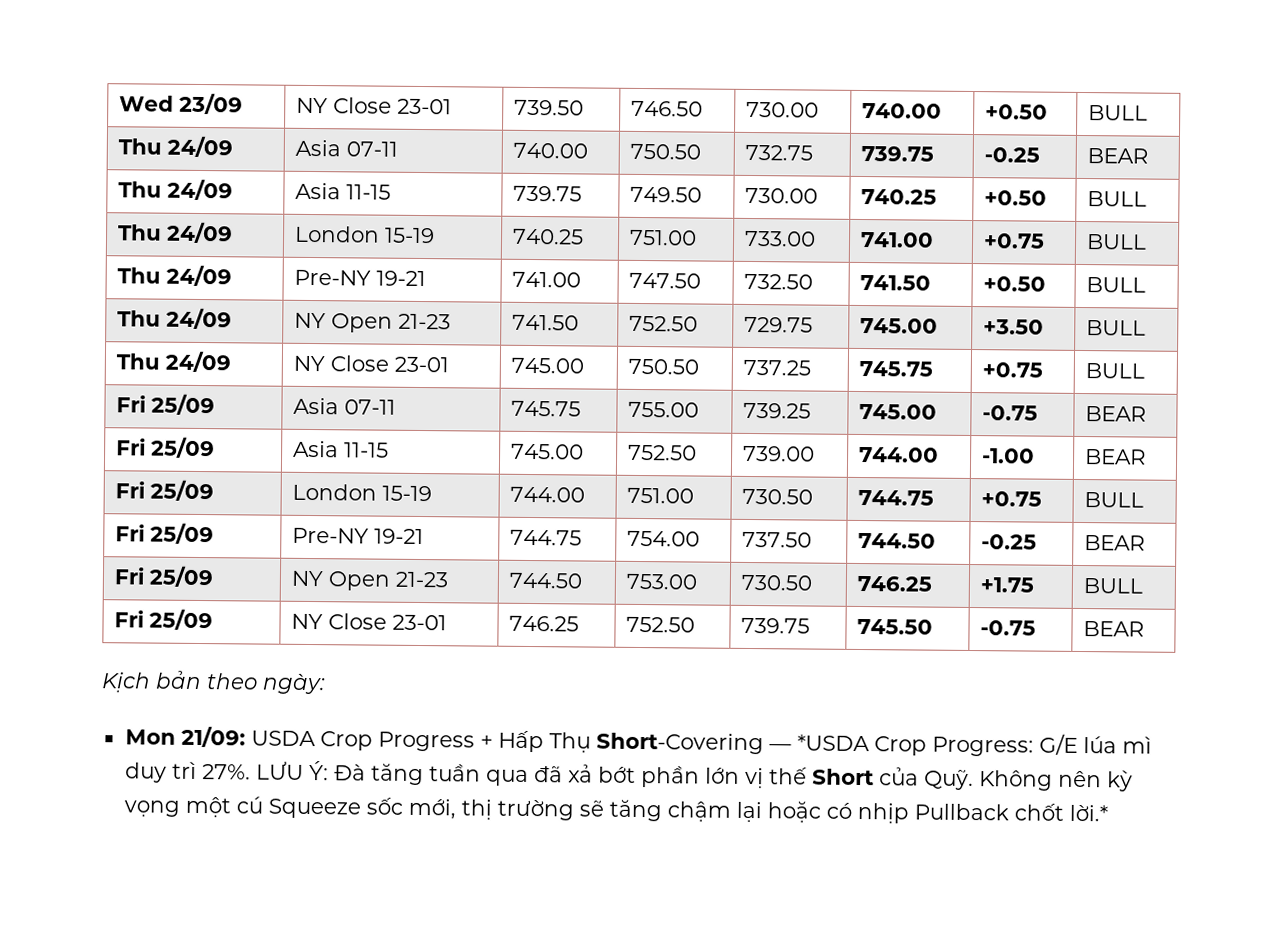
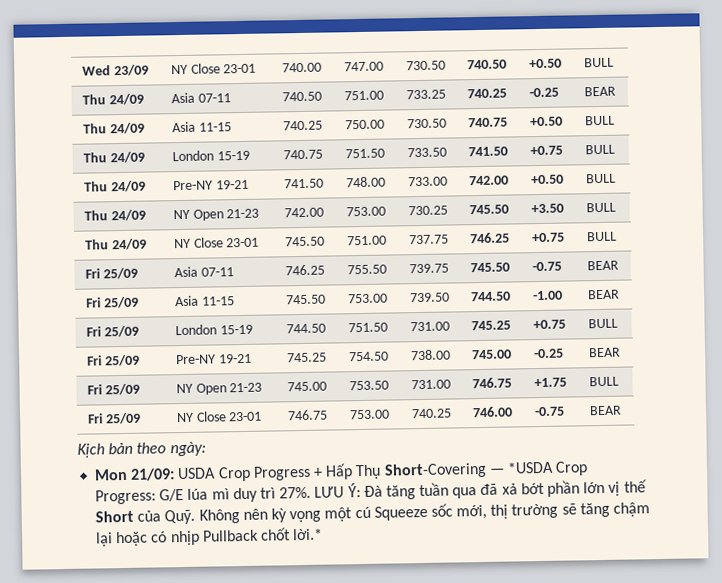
[514,99,585,116] [631,100,704,117] [746,101,820,118] [862,102,943,119] 739.50 | 746.50 | 730.00 | 740.00 -> [281,62,322,73] [343,61,384,72] [405,60,446,71] [466,59,507,70] 740.00 | 747.00 | 730.50 | 740.50
[513,142,589,159] [630,143,702,160] [745,144,814,161] [861,145,935,162] 740.00 | 750.50 | 732.75 | 739.75 -> [281,91,322,102] [343,90,384,101] [405,89,446,100] [466,88,507,99] 740.50 | 751.00 | 733.25 | 740.25
[513,185,583,202] [630,186,703,203] [745,187,819,204] [861,188,938,205] 739.75 | 749.50 | 730.00 | 740.25 -> [282,120,323,131] [344,119,385,130] [406,118,447,129] [467,117,508,128] 740.25 | 750.00 | 730.50 | 740.75
[512,228,585,245] [629,229,698,246] [744,230,817,247] [860,231,935,248] 740.25 | 751.00 | 733.00 | 741.00 -> [282,149,323,160] [344,148,385,159] [406,147,447,158] [467,146,508,157] 740.75 | 751.50 | 733.50 | 741.50
[512,271,582,288] [629,272,702,289] [744,273,814,290] [860,274,932,291] 741.00 | 747.50 | 732.50 | 741.50 -> [283,178,324,189] [345,176,386,188] [407,176,448,187] [468,175,509,186] 741.50 | 748.00 | 733.00 | 742.00
[512,314,580,331] [629,315,699,332] [744,316,814,333] [860,317,939,334] 741.50 | 752.50 | 729.75 | 745.00 -> [283,207,324,218] [345,206,386,217] [407,205,448,216] [468,204,509,215] 742.00 | 753.00 | 730.25 | 745.50
[511,357,585,374] [628,358,700,375] [743,359,812,376] [859,360,934,377] 745.00 | 750.50 | 737.25 | 745.75 -> [284,236,325,247] [346,235,387,246] [408,234,449,245] [469,232,510,244] 745.50 | 751.00 | 737.75 | 746.25
[511,400,582,417] [628,401,700,418] [743,402,812,419] [859,403,938,420] 745.75 | 755.00 | 739.25 | 745.00 -> [284,264,325,276] [346,264,387,275] [408,263,449,274] [469,262,510,273] 746.25 | 755.50 | 739.75 | 745.50
[511,443,585,460] [628,444,698,461] [743,445,816,462] [859,446,940,463] 745.00 | 752.50 | 739.00 | 744.00 -> [285,294,326,305] [347,293,388,304] [409,292,450,303] [470,291,511,302] 745.50 | 753.00 | 739.50 | 744.50
[510,486,586,503] [627,487,695,504] [742,488,814,505] [858,489,935,506] 744.00 | 751.00 | 730.50 | 744.75 -> [285,323,326,334] [347,322,388,333] [409,321,450,332] [470,320,511,331] 744.50 | 751.50 | 731.00 | 745.25
[510,529,583,546] [627,530,701,547] [742,531,813,548] [858,532,937,549] 744.75 | 754.00 | 737.50 | 744.50 -> [286,352,327,363] [348,351,389,362] [409,349,451,361] [470,349,512,360] 745.25 | 754.50 | 738.00 | 745.00
[509,572,583,589] [626,573,698,590] [741,574,813,591] [857,575,933,592] 744.50 | 753.00 | 730.50 | 746.25 -> [286,381,327,392] [348,380,389,391] [410,379,451,390] [471,377,512,389] 745.00 | 753.50 | 731.00 | 746.75
[509,615,580,632] [626,616,696,633] [741,617,811,634] [857,618,934,635] 746.25 | 752.50 | 739.75 | 745.50 -> [286,409,328,421] [348,409,390,420] [410,408,452,419] [471,406,513,418] 746.75 | 753.00 | 740.25 | 746.00

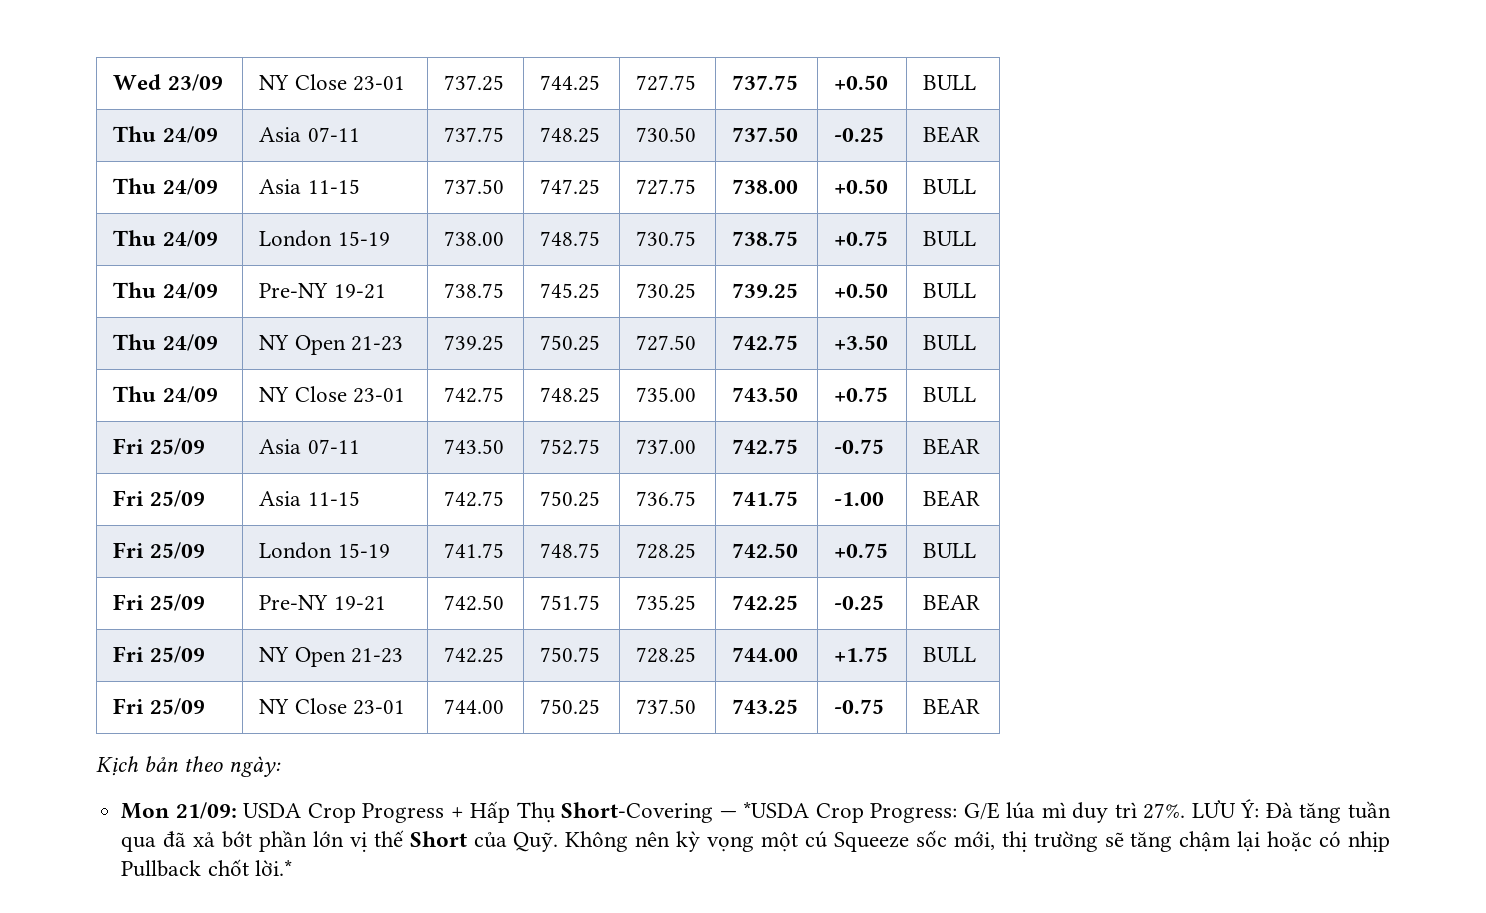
[281,62,322,73] [343,61,384,72] [405,60,446,71] [466,59,507,70] 740.00 | 747.00 | 730.50 | 740.50 -> [444,75,505,91] [540,75,601,91] [636,75,697,91] [732,75,799,90] 737.25 | 744.25 | 727.75 | 737.75
[281,91,322,102] [343,90,384,101] [405,89,446,100] [466,88,507,99] 740.50 | 751.00 | 733.25 | 740.25 -> [444,127,505,142] [540,127,601,143] [636,127,697,142] [732,127,799,142] 737.75 | 748.25 | 730.50 | 737.50
[282,120,323,131] [344,119,385,130] [406,118,447,129] [467,117,508,128] 740.25 | 750.00 | 730.50 | 740.75 -> [444,179,505,194] [540,179,601,195] [636,179,697,195] [732,179,799,194] 737.50 | 747.25 | 727.75 | 738.00
[282,149,323,160] [344,148,385,159] [406,147,447,158] [467,146,508,157] 740.75 | 751.50 | 733.50 | 741.50 -> [444,231,505,246] [540,231,601,246] [636,231,697,246] [732,231,799,246] 738.00 | 748.75 | 730.75 | 738.75
[283,178,324,189] [345,176,386,188] [407,176,448,187] [468,175,509,186] 741.50 | 748.00 | 733.00 | 742.00 -> [444,283,505,298] [540,283,601,299] [636,283,697,299] [732,283,799,298] 738.75 | 745.25 | 730.25 | 739.25
[283,207,324,218] [345,206,386,217] [407,205,448,216] [468,204,509,215] 742.00 | 753.00 | 730.25 | 745.50 -> [444,335,505,351] [540,335,601,351] [636,335,697,351] [732,335,799,350] 739.25 | 750.25 | 727.50 | 742.75
[284,236,325,247] [346,235,387,246] [408,234,449,245] [469,232,510,244] 745.50 | 751.00 | 737.75 | 746.25 -> [444,387,505,403] [540,387,601,403] [636,387,697,402] [732,387,799,402] 742.75 | 748.25 | 735.00 | 743.50
[284,264,325,276] [346,264,387,275] [408,263,449,274] [469,262,510,273] 746.25 | 755.50 | 739.75 | 745.50 -> [444,439,505,454] [540,439,601,455] [636,439,697,454] [732,439,799,454] 743.50 | 752.75 | 737.00 | 742.75
[285,294,326,305] [347,293,388,304] [409,292,450,303] [470,291,511,302] 745.50 | 753.00 | 739.50 | 744.50 -> [444,491,505,507] [540,491,601,507] [636,491,697,506] [732,491,799,506] 742.75 | 750.25 | 736.75 | 741.75
[285,323,326,334] [347,322,388,333] [409,321,450,332] [470,320,511,331] 744.50 | 751.50 | 731.00 | 745.25 -> [444,543,505,558] [540,543,601,558] [636,543,697,559] [732,543,799,558] 741.75 | 748.75 | 728.25 | 742.50
[286,352,327,363] [348,351,389,362] [409,349,451,361] [470,349,512,360] 745.25 | 754.50 | 738.00 | 745.00 -> [444,595,505,611] [540,595,601,610] [636,595,697,611] [732,595,799,610] 742.50 | 751.75 | 735.25 | 742.25
[286,381,327,392] [348,380,389,391] [410,379,451,390] [471,377,512,389] 745.00 | 753.50 | 731.00 | 746.75 -> [444,647,505,663] [540,647,601,662] [636,647,697,663] [732,647,799,662] 742.25 | 750.75 | 728.25 | 744.00
[286,409,328,421] [348,409,390,420] [410,408,452,419] [471,406,513,418] 746.75 | 753.00 | 740.25 | 746.00 -> [444,699,505,714] [540,699,601,715] [636,699,697,714] [732,699,799,714] 744.00 | 750.25 | 737.50 | 743.25

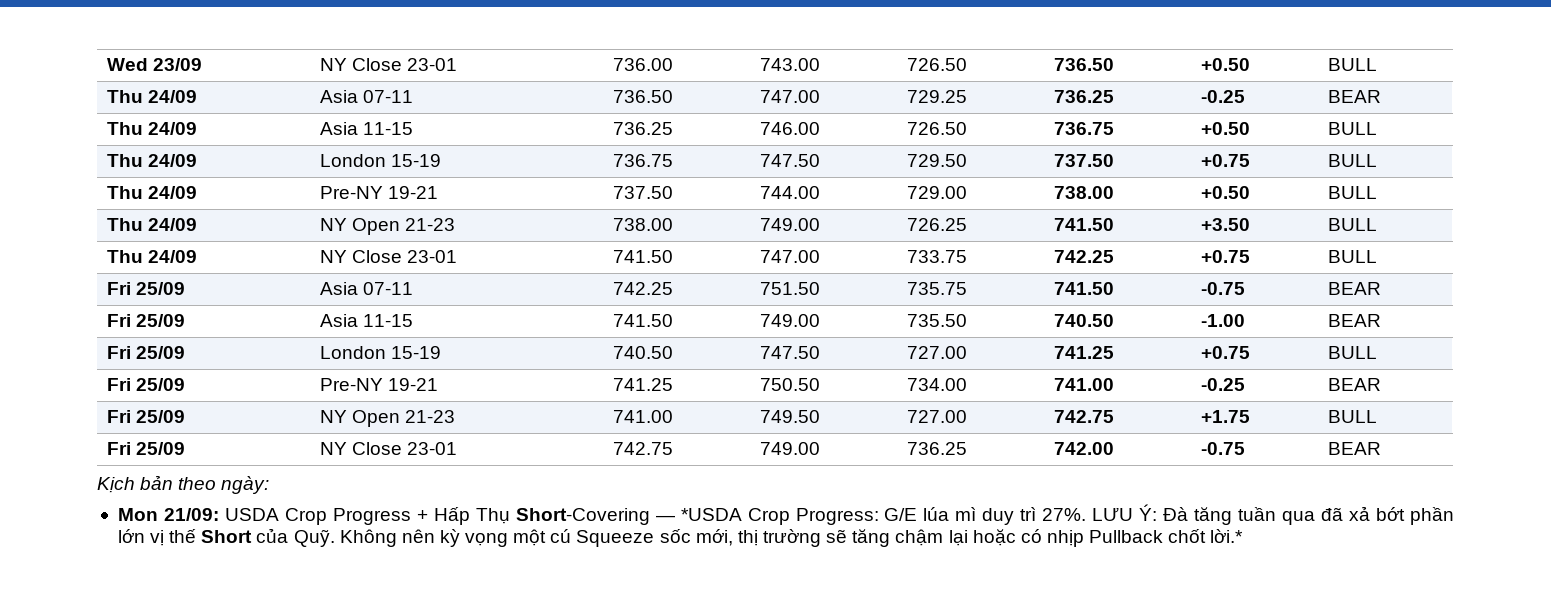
[444,75,505,91] [540,75,601,91] [636,75,697,91] [732,75,799,90] 737.25 | 744.25 | 727.75 | 737.75 -> [612,58,673,71] [759,58,820,71] [906,58,967,71] [1053,58,1114,71] 736.00 | 743.00 | 726.50 | 736.50
[444,127,505,142] [540,127,601,143] [636,127,697,142] [732,127,799,142] 737.75 | 748.25 | 730.50 | 737.50 -> [612,90,673,103] [759,90,820,103] [906,90,967,103] [1053,90,1114,103] 736.50 | 747.00 | 729.25 | 736.25
[444,179,505,194] [540,179,601,195] [636,179,697,195] [732,179,799,194] 737.50 | 747.25 | 727.75 | 738.00 -> [612,122,673,135] [759,122,820,135] [906,122,967,135] [1053,122,1114,135] 736.25 | 746.00 | 726.50 | 736.75
[444,231,505,246] [540,231,601,246] [636,231,697,246] [732,231,799,246] 738.00 | 748.75 | 730.75 | 738.75 -> [612,154,673,167] [759,154,820,167] [906,154,967,167] [1053,154,1114,167] 736.75 | 747.50 | 729.50 | 737.50
[444,283,505,298] [540,283,601,299] [636,283,697,299] [732,283,799,298] 738.75 | 745.25 | 730.25 | 739.25 -> [612,186,673,199] [759,186,820,199] [906,186,967,199] [1053,186,1114,199] 737.50 | 744.00 | 729.00 | 738.00
[444,335,505,351] [540,335,601,351] [636,335,697,351] [732,335,799,350] 739.25 | 750.25 | 727.50 | 742.75 -> [612,218,673,231] [759,218,820,231] [906,218,967,231] [1053,218,1114,231] 738.00 | 749.00 | 726.25 | 741.50
[444,387,505,403] [540,387,601,403] [636,387,697,402] [732,387,799,402] 742.75 | 748.25 | 735.00 | 743.50 -> [612,250,673,263] [759,250,820,263] [906,250,967,263] [1053,250,1114,263] 741.50 | 747.00 | 733.75 | 742.25
[444,439,505,454] [540,439,601,455] [636,439,697,454] [732,439,799,454] 743.50 | 752.75 | 737.00 | 742.75 -> [612,282,673,295] [759,282,820,295] [906,282,967,295] [1053,282,1114,295] 742.25 | 751.50 | 735.75 | 741.50
[444,491,505,507] [540,491,601,507] [636,491,697,506] [732,491,799,506] 742.75 | 750.25 | 736.75 | 741.75 -> [612,314,673,327] [759,314,820,327] [906,314,967,327] [1053,314,1114,327] 741.50 | 749.00 | 735.50 | 740.50
[444,543,505,558] [540,543,601,558] [636,543,697,559] [732,543,799,558] 741.75 | 748.75 | 728.25 | 742.50 -> [612,346,673,359] [759,346,820,359] [906,346,967,359] [1053,346,1114,359] 740.50 | 747.50 | 727.00 | 741.25
[444,595,505,611] [540,595,601,610] [636,595,697,611] [732,595,799,610] 742.50 | 751.75 | 735.25 | 742.25 -> [612,378,673,391] [759,378,820,391] [906,378,967,391] [1053,378,1114,391] 741.25 | 750.50 | 734.00 | 741.00
[444,647,505,663] [540,647,601,662] [636,647,697,663] [732,647,799,662] 742.25 | 750.75 | 728.25 | 744.00 -> [612,410,673,423] [759,410,820,423] [906,410,967,423] [1053,410,1114,423] 741.00 | 749.50 | 727.00 | 742.75
[444,699,505,714] [540,699,601,715] [636,699,697,714] [732,699,799,714] 744.00 | 750.25 | 737.50 | 743.25 -> [612,442,673,455] [759,442,820,455] [906,442,967,455] [1053,442,1114,455] 742.75 | 749.00 | 736.25 | 742.00

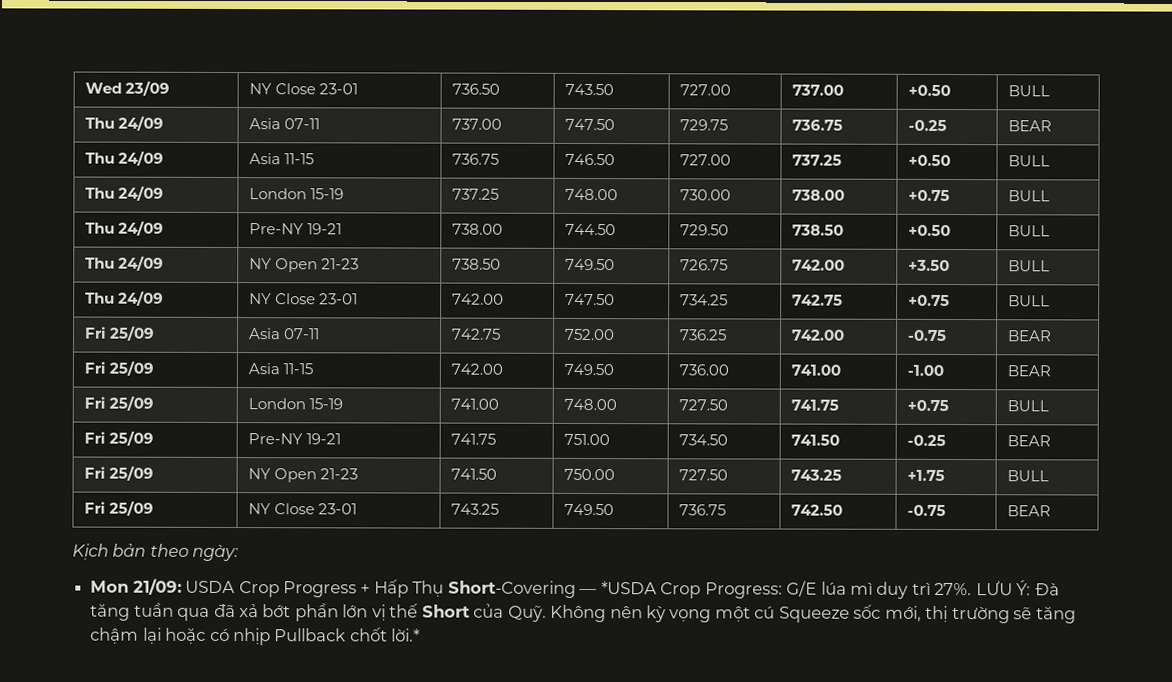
[612,58,673,71] [759,58,820,71] [906,58,967,71] [1053,58,1114,71] 736.00 | 743.00 | 726.50 | 736.50 -> [452,83,501,95] [565,83,615,96] [680,84,732,96] [792,84,845,96] 736.50 | 743.50 | 727.00 | 737.00
[612,90,673,103] [759,90,820,103] [906,90,967,103] [1053,90,1114,103] 736.50 | 747.00 | 729.25 | 736.25 -> [452,118,503,130] [565,118,616,131] [680,119,729,131] [792,119,844,131] 737.00 | 747.50 | 729.75 | 736.75
[612,122,673,135] [759,122,820,135] [906,122,967,135] [1053,122,1114,135] 736.25 | 746.00 | 726.50 | 736.75 -> [452,153,500,165] [565,153,616,166] [680,154,732,166] [792,154,843,166] 736.75 | 746.50 | 727.00 | 737.25
[612,154,673,167] [759,154,820,167] [906,154,967,167] [1053,154,1114,167] 736.75 | 747.50 | 729.50 | 737.50 -> [452,188,500,200] [565,188,619,201] [680,189,732,201] [792,189,846,201] 737.25 | 748.00 | 730.00 | 738.00
[612,186,673,199] [759,186,820,199] [906,186,967,199] [1053,186,1114,199] 737.50 | 744.00 | 729.00 | 738.00 -> [452,223,504,235] [565,223,617,236] [680,224,730,236] [792,224,845,236] 738.00 | 744.50 | 729.50 | 738.50
[612,218,673,231] [759,218,820,231] [906,218,967,231] [1053,218,1114,231] 738.00 | 749.00 | 726.25 | 741.50 -> [452,258,502,270] [565,258,616,271] [680,259,729,271] [792,259,846,271] 738.50 | 749.50 | 726.75 | 742.00
[612,250,673,263] [759,250,820,263] [906,250,967,263] [1053,250,1114,263] 741.50 | 747.00 | 733.75 | 742.25 -> [452,293,505,305] [565,293,616,306] [680,294,729,306] [792,294,844,306] 742.00 | 747.50 | 734.25 | 742.75
[612,282,673,295] [759,282,820,295] [906,282,967,295] [1053,282,1114,295] 742.25 | 751.50 | 735.75 | 741.50 -> [452,328,502,340] [565,328,616,341] [680,329,728,341] [792,329,846,341] 742.75 | 752.00 | 736.25 | 742.00
[612,314,673,327] [759,314,820,327] [906,314,967,327] [1053,314,1114,327] 741.50 | 749.00 | 735.50 | 740.50 -> [451,363,504,375] [564,363,615,376] [679,364,730,376] [791,364,842,376] 742.00 | 749.50 | 736.00 | 741.00
[612,346,673,359] [759,346,820,359] [906,346,967,359] [1053,346,1114,359] 740.50 | 747.50 | 727.00 | 741.25 -> [451,398,500,410] [564,398,618,411] [679,399,729,411] [791,399,840,411] 741.00 | 748.00 | 727.50 | 741.75
[612,378,673,391] [759,378,820,391] [906,378,967,391] [1053,378,1114,391] 741.25 | 750.50 | 734.00 | 741.00 -> [451,433,497,445] [564,433,611,446] [679,434,729,446] [791,434,841,446] 741.75 | 751.00 | 734.50 | 741.50
[612,410,673,423] [759,410,820,423] [906,410,967,423] [1053,410,1114,423] 741.00 | 749.50 | 727.00 | 742.75 -> [451,468,498,480] [564,468,616,481] [679,469,729,481] [791,469,843,481] 741.50 | 750.00 | 727.50 | 743.25
[612,442,673,455] [759,442,820,455] [906,442,967,455] [1053,442,1114,455] 742.75 | 749.00 | 736.25 | 742.00 -> [451,503,500,515] [564,503,615,516] [679,504,727,516] [791,504,844,516] 743.25 | 749.50 | 736.75 | 742.50

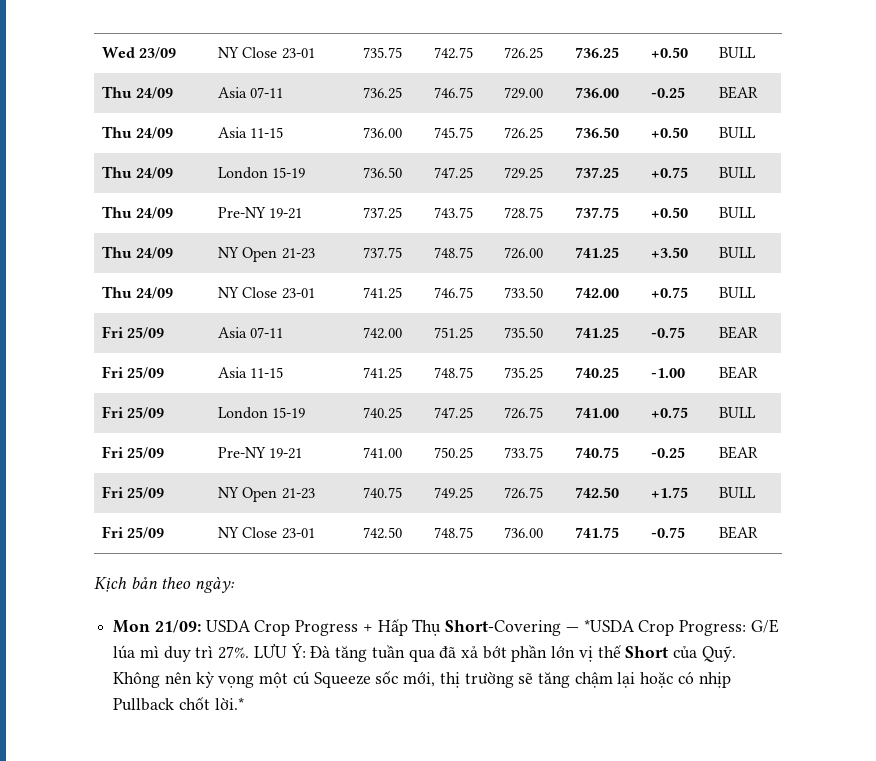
[452,83,501,95] [565,83,615,96] [680,84,732,96] [792,84,845,96] 736.50 | 743.50 | 727.00 | 737.00 -> [363,47,403,58] [434,47,474,59] [504,47,544,59] [575,47,620,58] 735.75 | 742.75 | 726.25 | 736.25
[452,118,503,130] [565,118,616,131] [680,119,729,131] [792,119,844,131] 737.00 | 747.50 | 729.75 | 736.75 -> [363,87,403,99] [434,87,474,98] [504,87,544,99] [575,87,620,98] 736.25 | 746.75 | 729.00 | 736.00
[452,153,500,165] [565,153,616,166] [680,154,732,166] [792,154,843,166] 736.75 | 746.50 | 727.00 | 737.25 -> [363,127,403,138] [434,127,474,138] [504,127,544,139] [575,127,620,138] 736.00 | 745.75 | 726.25 | 736.50
[452,188,500,200] [565,188,619,201] [680,189,732,201] [792,189,846,201] 737.25 | 748.00 | 730.00 | 738.00 -> [363,167,403,178] [434,167,474,179] [504,167,544,179] [575,167,620,178] 736.50 | 747.25 | 729.25 | 737.25
[452,223,504,235] [565,223,617,236] [680,224,730,236] [792,224,845,236] 738.00 | 744.50 | 729.50 | 738.50 -> [363,207,403,219] [434,207,474,218] [504,207,544,219] [575,207,620,218] 737.25 | 743.75 | 728.75 | 737.75
[452,258,502,270] [565,258,616,271] [680,259,729,271] [792,259,846,271] 738.50 | 749.50 | 726.75 | 742.00 -> [363,247,403,258] [434,247,474,258] [504,247,544,259] [575,247,620,258] 737.75 | 748.75 | 726.00 | 741.25
[452,293,505,305] [565,293,616,306] [680,294,729,306] [792,294,844,306] 742.00 | 747.50 | 734.25 | 742.75 -> [363,287,403,299] [434,287,474,298] [504,287,544,298] [575,287,620,298] 741.25 | 746.75 | 733.50 | 742.00
[452,328,502,340] [565,328,616,341] [680,329,728,341] [792,329,846,341] 742.75 | 752.00 | 736.25 | 742.00 -> [363,327,403,339] [434,327,474,339] [504,327,544,338] [575,327,620,338] 742.00 | 751.25 | 735.50 | 741.25
[451,363,504,375] [564,363,615,376] [679,364,730,376] [791,364,842,376] 742.00 | 749.50 | 736.00 | 741.00 -> [363,367,403,379] [434,367,474,378] [504,367,544,379] [575,367,620,378] 741.25 | 748.75 | 735.25 | 740.25
[451,398,500,410] [564,398,618,411] [679,399,729,411] [791,399,840,411] 741.00 | 748.00 | 727.50 | 741.75 -> [363,407,403,419] [434,407,474,419] [504,407,544,419] [575,407,620,418] 740.25 | 747.25 | 726.75 | 741.00
[451,433,497,445] [564,433,611,446] [679,434,729,446] [791,434,841,446] 741.75 | 751.00 | 734.50 | 741.50 -> [363,447,403,458] [434,447,474,459] [504,447,544,458] [575,447,620,458] 741.00 | 750.25 | 733.75 | 740.75
[451,468,498,480] [564,468,616,481] [679,469,729,481] [791,469,843,481] 741.50 | 750.00 | 727.50 | 743.25 -> [363,487,403,498] [434,487,474,499] [504,487,544,499] [575,487,620,498] 740.75 | 749.25 | 726.75 | 742.50
[451,503,500,515] [564,503,615,516] [679,504,727,516] [791,504,844,516] 743.25 | 749.50 | 736.75 | 742.50 -> [363,527,403,539] [434,527,474,538] [504,527,544,538] [575,527,620,538] 742.50 | 748.75 | 736.00 | 741.75

